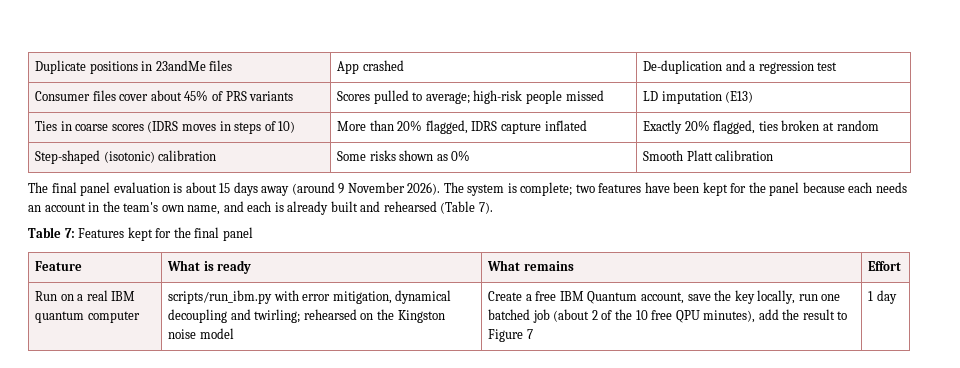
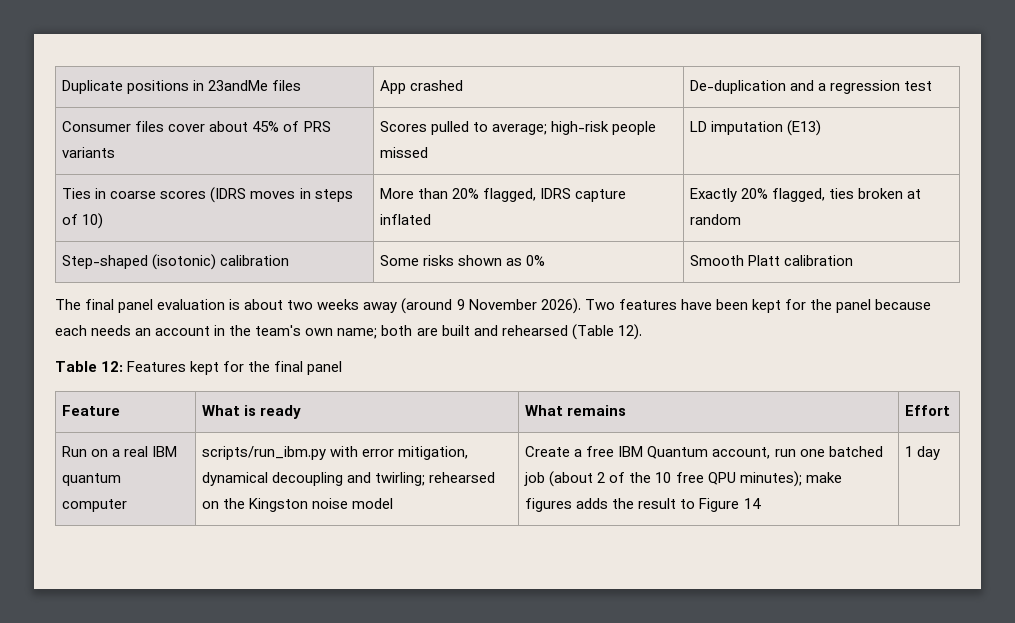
[219,182,258,196] 15 days -> [287,299,360,310] two weeks
[443,182,595,196] The system is complete; two -> [584,299,615,310] Two
[187,201,329,215] name, and each is already -> [337,325,438,339] name; both are
[478,202,493,214] 7). -> [617,324,642,340] 12).
[64,228,75,238] 7: -> [101,361,124,372] 12:
[687,290,796,304] save the key locally, -> (771, 453) none
[703,309,779,323] minutes), add -> [739,471,842,487] [525,498,609,512] minutes); make figures adds
[526,329,533,339] 7 -> [743,498,761,509] 14

